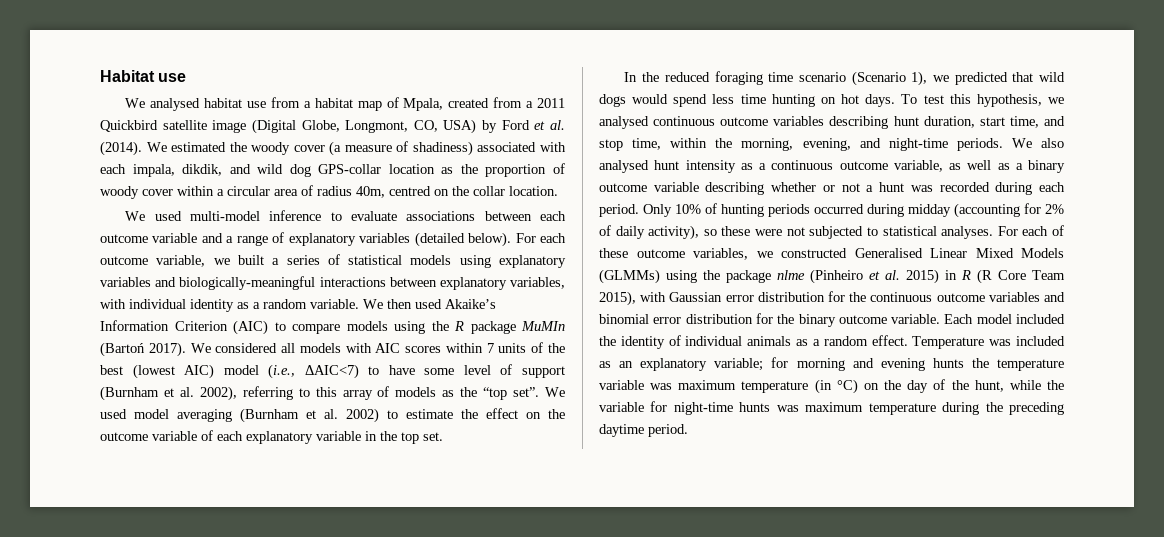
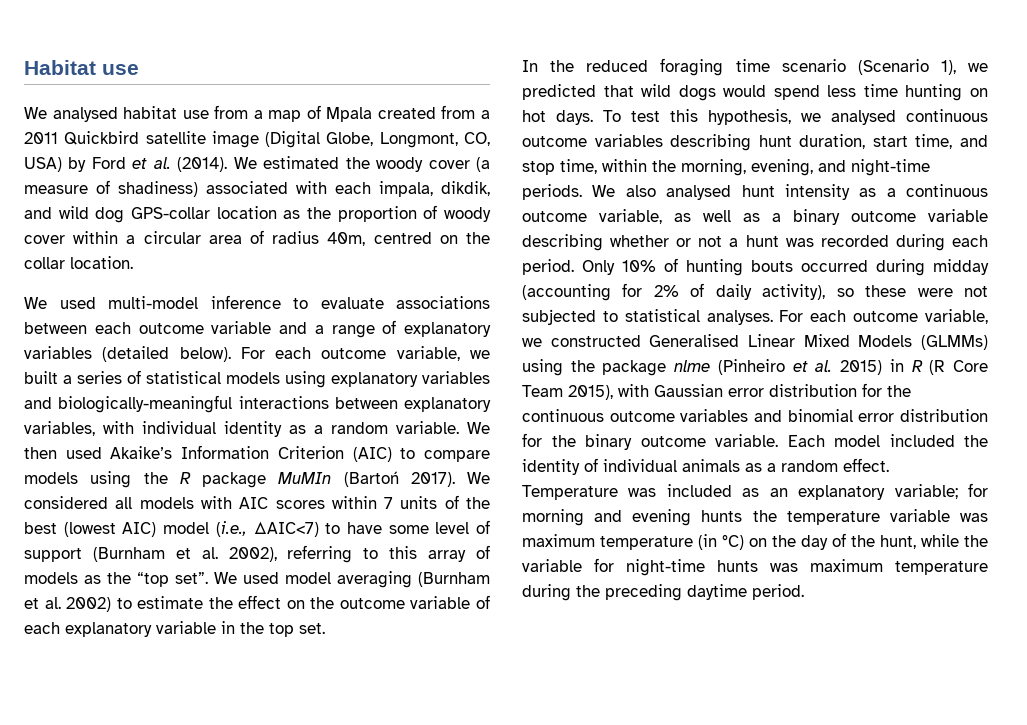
[314,98,353,108] habitat -> (263, 114) none
[403,98,444,111] Mpala, -> [326,107,373,122] Mpala
[768,204,810,217] periods -> [751,260,793,272] bouts
[1052,225,1064,236] [599,248,748,260] of these outcome variables, -> [853,309,988,324] outcome variable,

